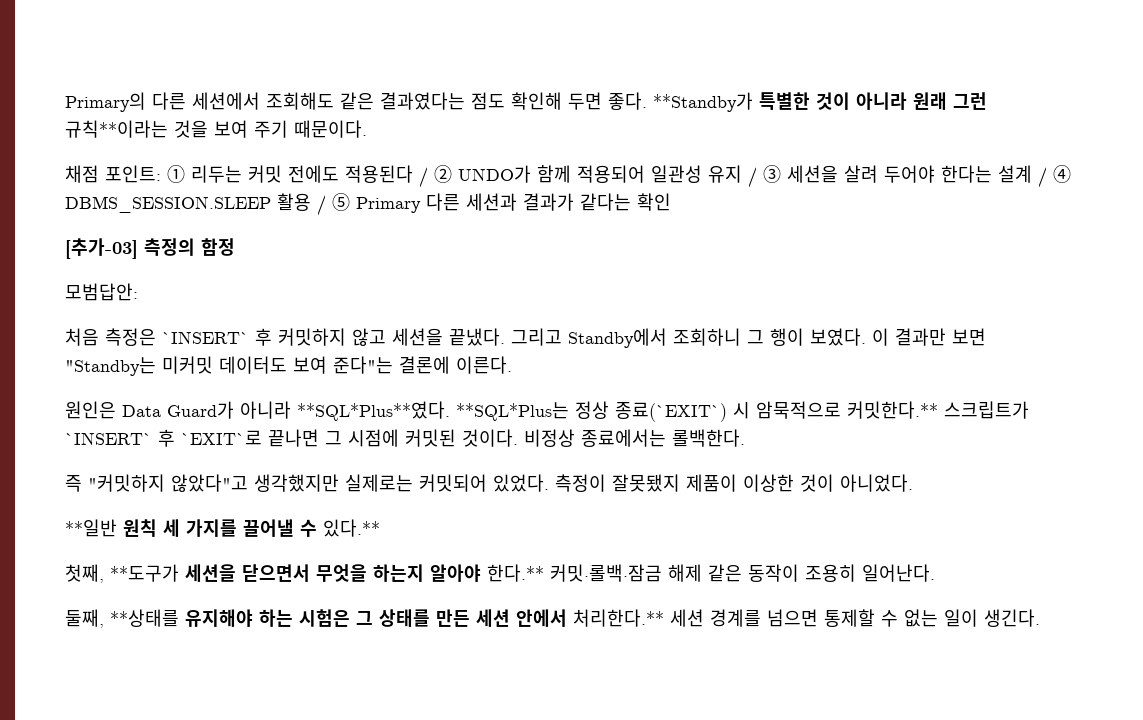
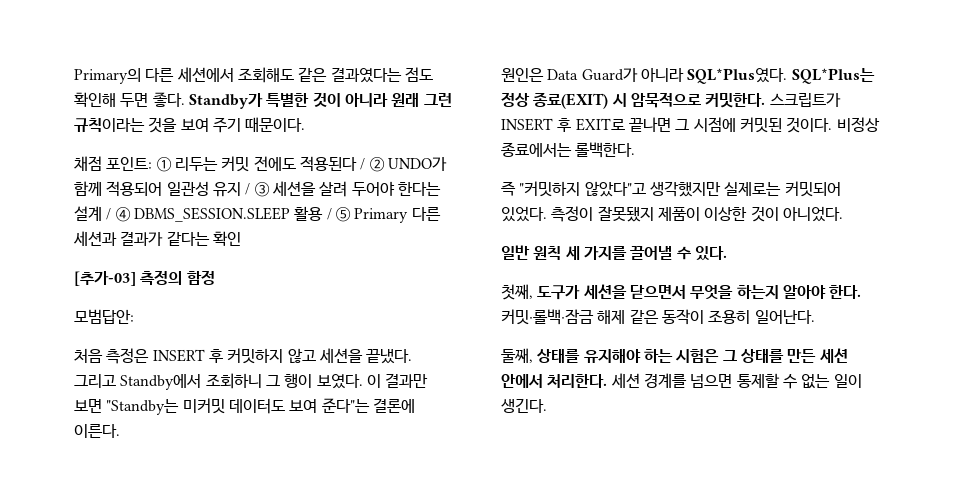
[653,92,753,112] **Standby가 -> [188,93,263,109] Standby가
[65,120,168,138] 규칙**이라는 -> [74,118,145,132] 규칙이라는
[162,331,249,344] `INSERT` -> [152,349,205,362] INSERT
[297,401,1029,422] [65,429,262,447] **SQL*Plus**였다. **SQL*Plus는 정상 종료(`EXIT`) 시 암묵적으로 커밋한다.** 스크립트가 `INSERT` 후 `EXIT`로 -> [687,68,875,84] [501,92,841,109] [501,118,625,132] SQL*Plus였다. SQL*Plus는 정상 종료(EXIT) 시 암묵적으로 커밋한다. 스크립트가 INSERT 후 EXIT로
[65,519,117,537] **일반 -> [501,245,530,260] 일반
[323,519,380,537] 있다.** -> [694,246,727,261] 있다.
[110,564,179,582] **도구가 -> [537,285,581,300] 도구가
[487,564,544,582] 한다.** -> [829,285,862,299] 한다.
[110,609,179,627] **상태를 -> [536,349,581,363] 상태를
[573,609,664,627] 처리한다.** -> [547,374,608,388] 처리한다.

